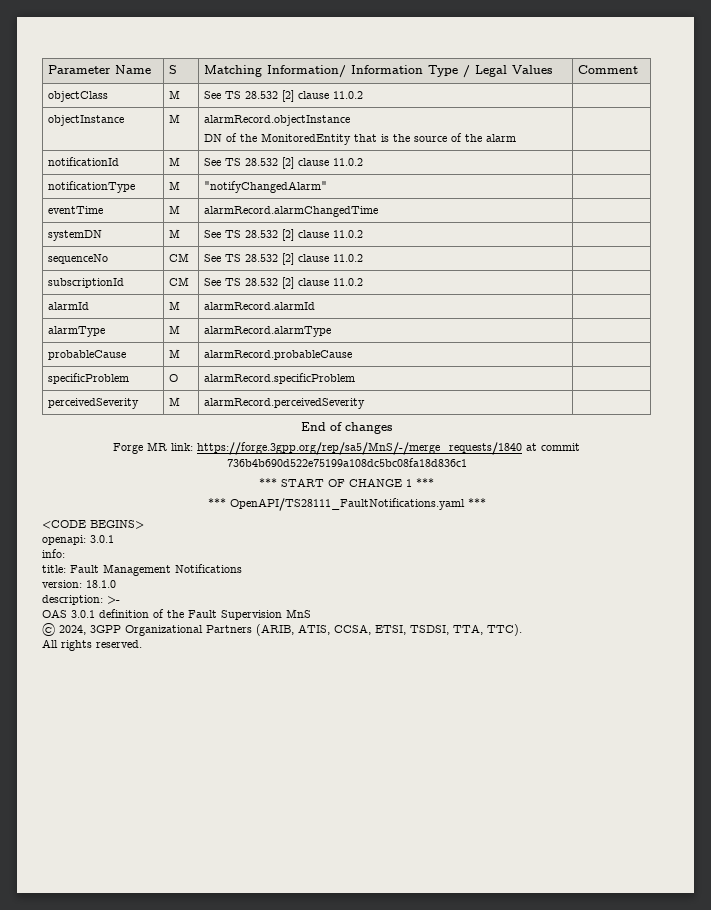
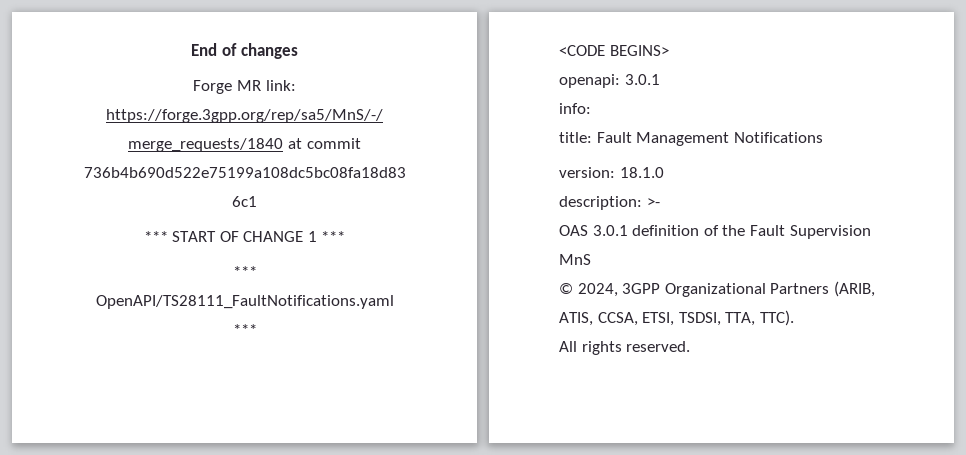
[48,65,152,74] [169,65,178,74] [204,65,553,78] [578,65,639,74] [48,91,109,102] [169,90,181,99] [204,90,364,102] [48,115,125,126] [169,114,181,123] [204,115,351,126] [204,133,517,145] [48,157,120,166] [169,157,181,166] [204,157,364,169] [48,181,136,193] [169,181,181,190] [204,181,328,193] [48,206,104,214] [169,205,181,214] [204,206,379,217] [48,230,103,241] [169,229,181,238] [204,229,364,241] [48,254,109,264] [169,253,190,262] [204,253,364,265] [48,278,125,288] [169,277,190,286] [204,277,364,289] [48,302,90,310] [169,301,181,310] [204,302,316,310] [48,326,106,337] [169,325,181,334] [204,326,332,337] [48,350,127,360] [169,349,181,358] [204,350,353,360] [48,373,130,384] [169,374,179,382] [204,373,356,384] [48,398,140,409] [169,397,181,406] [204,398,366,409] Parameter Name | S | Matching Information/ Information Type / Legal Values | Comment // objectClass | M | See TS 28.532 [2] clause 11.0.2 | // objectInstance | M | alarmRecord.objectInstance // DN of the MonitoredEntity that is the source of the alarm | // notificationId | M | See TS 28.532 [2] clause 11.0.2 | // notificationType | M | "notifyChangedAlarm" | // eventTime | M | alarmRecord.alarmChangedTime | // systemDN | M | See TS 28.532 [2] clause 11.0.2 | // sequenceNo | CM | See TS 28.532 [2] clause 11.0.2 | // subscriptionId | CM | See TS 28.532 [2] clause 11.0.2 | // alarmId | M | alarmRecord.alarmId | // alarmType | M | alarmRecord.alarmType | // probableCause | M | alarmRecord.probableCause | // specificProblem | O | alarmRecord.specificProblem | // perceivedSeverity | M | alarmRecord.perceivedSeverity | // -> (191, 49) none

